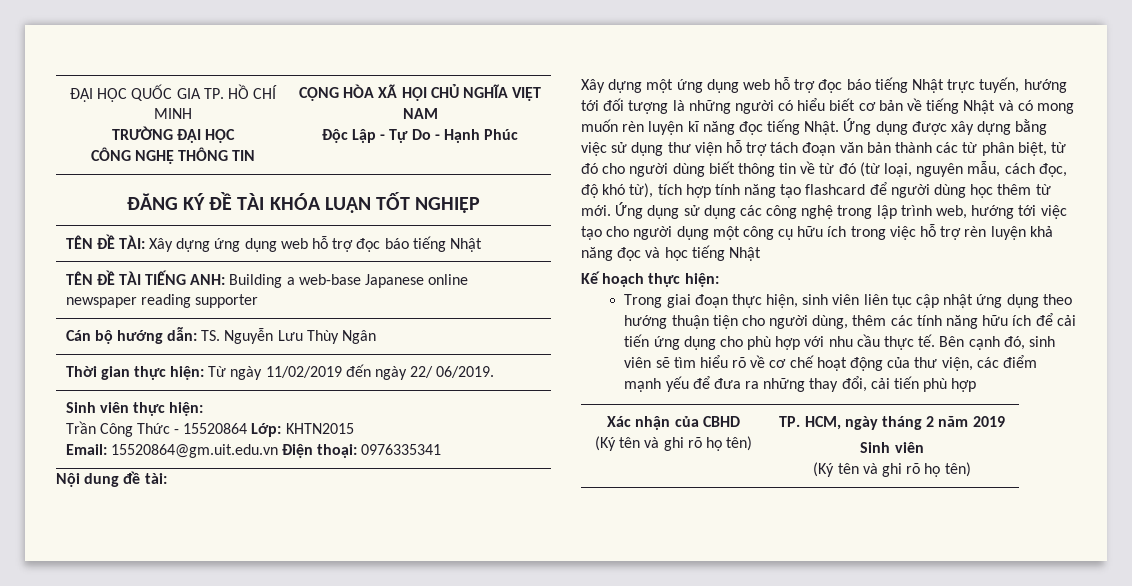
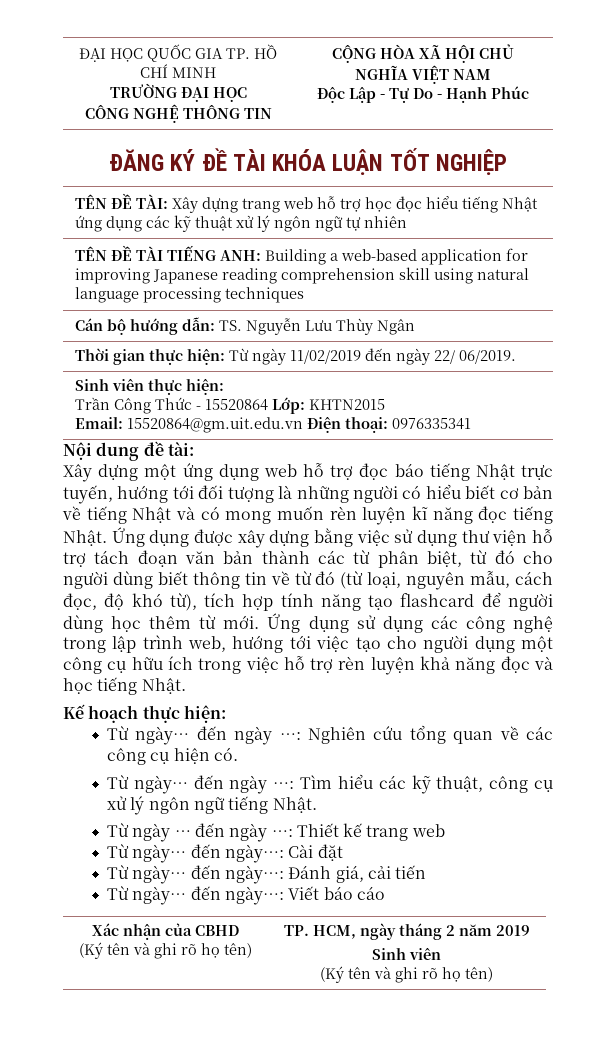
[214,236,482,252] ứng dụng web hỗ trợ đọc báo tiếng Nhật -> [242,195,539,213] [75,215,408,232] trang web hỗ trợ học đọc hiểu tiếng Nhật ứng dụng các kỹ thuật xử lý ngôn ngữ tự nhiên
[298,274,469,288] [65,294,258,308] web-base Japanese online newspaper reading supporter -> [341,248,529,265] [75,267,530,284] [75,287,305,303] web-based application for improving Japanese reading comprehension skill using natural language processing techniques
[728,247,761,261] Nhật -> [141,678,186,694] Nhật.
[624,294,1072,308] [624,313,1076,329] [624,334,1055,350] [624,355,1037,371] [624,376,977,392] Trong giai đoạn thực hiện, sinh viên liên tục cập nhật ứng dụng theo hướng thuận tiện cho người dùng, thêm các tính năng hữu ích để cải tiến ứng dụng cho phù hợp với nhu cầu thực tế. Bên cạnh đó, sinh viên sẽ tìm hiểu rõ về cơ chế hoạt động của thư viện, các điểm mạnh yếu để đưa ra những thay đổi, cải tiến phù hợp -> [106,725,553,745] [106,747,238,765] [106,774,553,794] [106,796,317,815] [106,823,445,842] [106,844,343,863] [106,865,427,884] [106,886,385,905] Từ ngày… đến ngày …: Nghiên cứu tổng quan về các công cụ hiện có. // Từ ngày… đến ngày …: Tìm hiểu các kỹ thuật, công cụ xử lý ngôn ngữ tiếng Nhật. // Từ ngày … đến ngày …: Thiết kế trang web // Từ ngày… đến ngày…: Cài đặt // Từ ngày… đến ngày…: Đánh giá, cải tiến // Từ ngày… đến ngày…: Viết báo cáo

